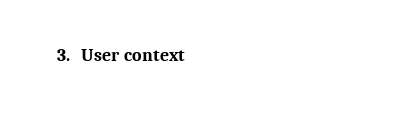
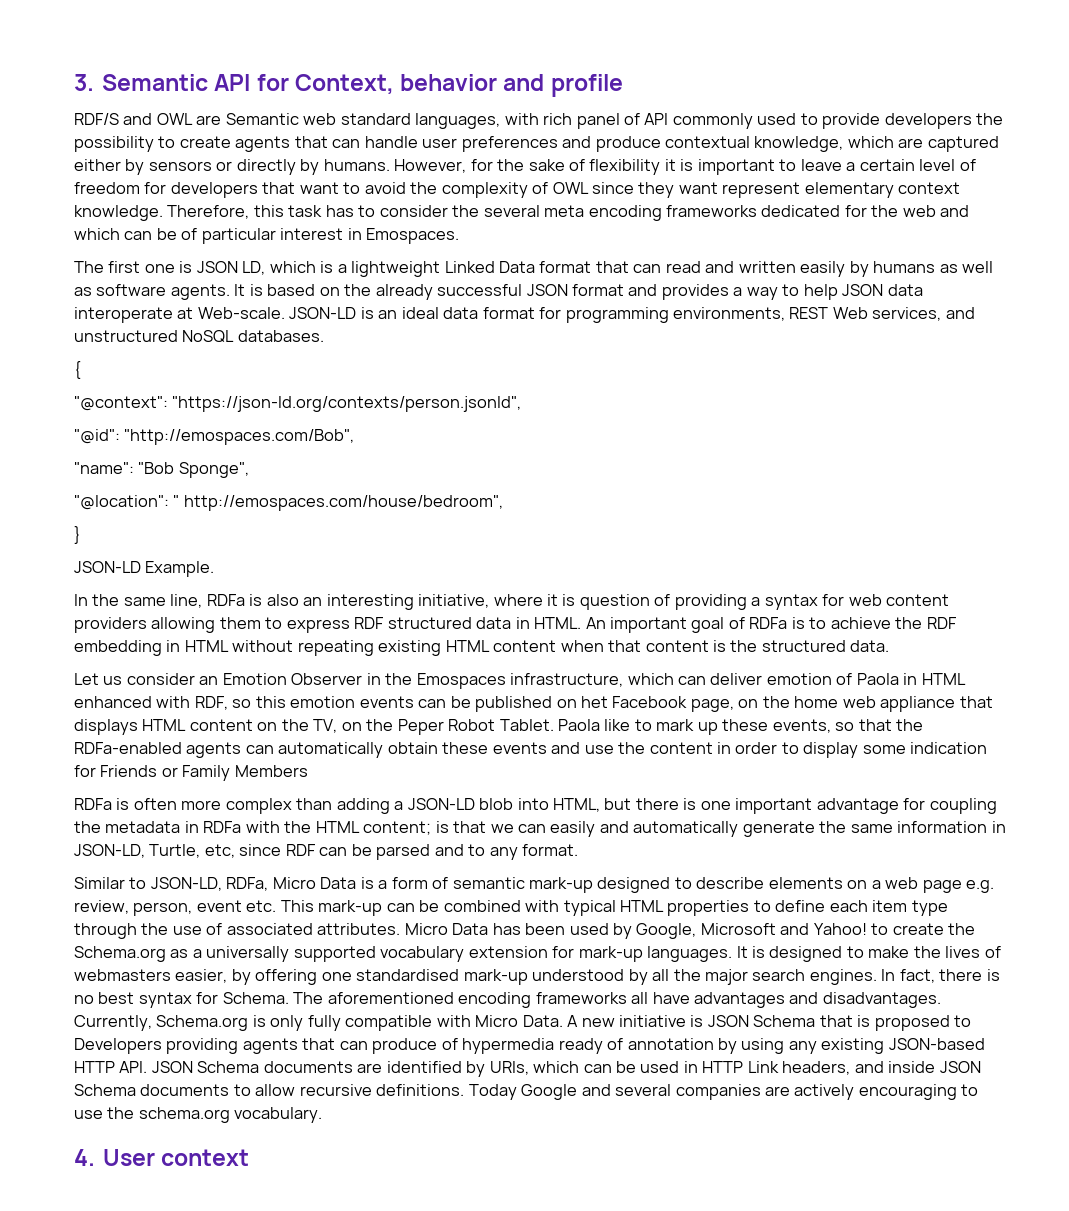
(70, 55) none -> [102,74,623,97] [74,113,1004,129] [74,136,999,152] [74,159,976,175] [74,182,961,198] [74,205,970,221] [74,228,460,244] [74,261,994,277] [74,284,923,300] [74,307,975,323] [74,330,324,342] [74,361,81,379] [74,396,522,412] [74,429,355,445] [74,462,249,478] [74,495,503,511] [74,526,81,544] [74,561,215,577] [74,594,950,610] [74,617,956,633] [74,640,890,656] [74,673,966,689] [74,696,993,712] [74,719,924,735] [74,742,988,758] [74,765,308,781] [74,798,997,814] [74,821,1006,837] [74,844,579,860] [74,877,995,893] [74,900,948,916] [74,923,976,939] [74,946,1001,962] [74,969,1000,985] [74,992,941,1008] [74,1015,972,1031] [74,1038,985,1054] [74,1061,981,1077] [74,1084,979,1100] [74,1107,323,1123] [74,1149,95,1166] Semantic API for Context, behavior and profile // RDF/S and OWL are Semantic web standard languages, with rich panel of API commonly used to provide developers the possibility to create agents that can handle user preferences and produce contextual knowledge, which are captured either by sensors or directly by humans. However, for the sake of flexibility it is important to leave a certain level of freedom for developers that want to avoid the complexity of OWL since they want represent elementary context knowledge. Therefore, this task has to consider the several meta encoding frameworks dedicated for the web and which can be of particular interest in Emospaces. // The first one is JSON LD, which is a lightweight Linked Data format that can read and written easily by humans as well as software agents. It is based on the already successful JSON format and provides a way to help JSON data interoperate at Web-scale. JSON-LD is an ideal data format for programming environments, REST Web services, and unstructured NoSQL databases. // { // "@context": "https://json-ld.org/contexts/person.jsonld", // "@id": "http://emospaces.com/Bob", // "name": "Bob Sponge", // "@location": " http://emospaces.com/house/bedroom", // } // JSON-LD Example. // In the same line, RDFa is also an interesting initiative, where it is question of providing a syntax for web content providers allowing them to express RDF structured data in HTML. An important goal of RDFa is to achieve the RDF embedding in HTML without repeating existing HTML content when that content is the structured data. // Let us consider an Emotion Observer in the Emospaces infrastructure, which can deliver emotion of Paola in HTML enhanced with RDF, so this emotion events can be published on het Facebook page, on the home web appliance that displays HTML content on the TV, on the Peper Robot Tablet. Paola like to mark up these events, so that the RDFa-enabled agents can automatically obtain these events and use the content in order to display some indication for Friends or Family Members // RDFa is often more complex than adding a JSON-LD blob into HTML, but there is one important advantage for coupling the metadata in RDFa with the HTML content; is that we can easily and automatically generate the same information in JSON-LD, Turtle, etc, since RDF can be parsed and to any format. // Similar to JSON-LD, RDFa, Micro Data is a form of semantic mark-up designed to describe elements on a web page e.g. review, person, event etc. This mark-up can be combined with typical HTML properties to define each item type through the use of associated attributes. Micro Data has been used by Google, Microsoft and Yahoo! to create the Schema.org as a universally supported vocabulary extension for mark-up languages. It is designed to make the lives of webmasters easier, by offering one standardised mark-up understood by all the major search engines. In fact, there is no best syntax for Schema. The aforementioned encoding frameworks all have advantages and disadvantages. Currently, Schema.org is only fully compatible with Micro Data. A new initiative is JSON Schema that is proposed to Developers providing agents that can produce of hypermedia ready of annotation by using any existing JSON-based HTTP API. JSON Schema documents are identified by URIs, which can be used in HTTP Link headers, and inside JSON Schema documents to allow recursive definitions. Today Google and several companies are actively encouraging to use the schema.org vocabulary. // 4.

